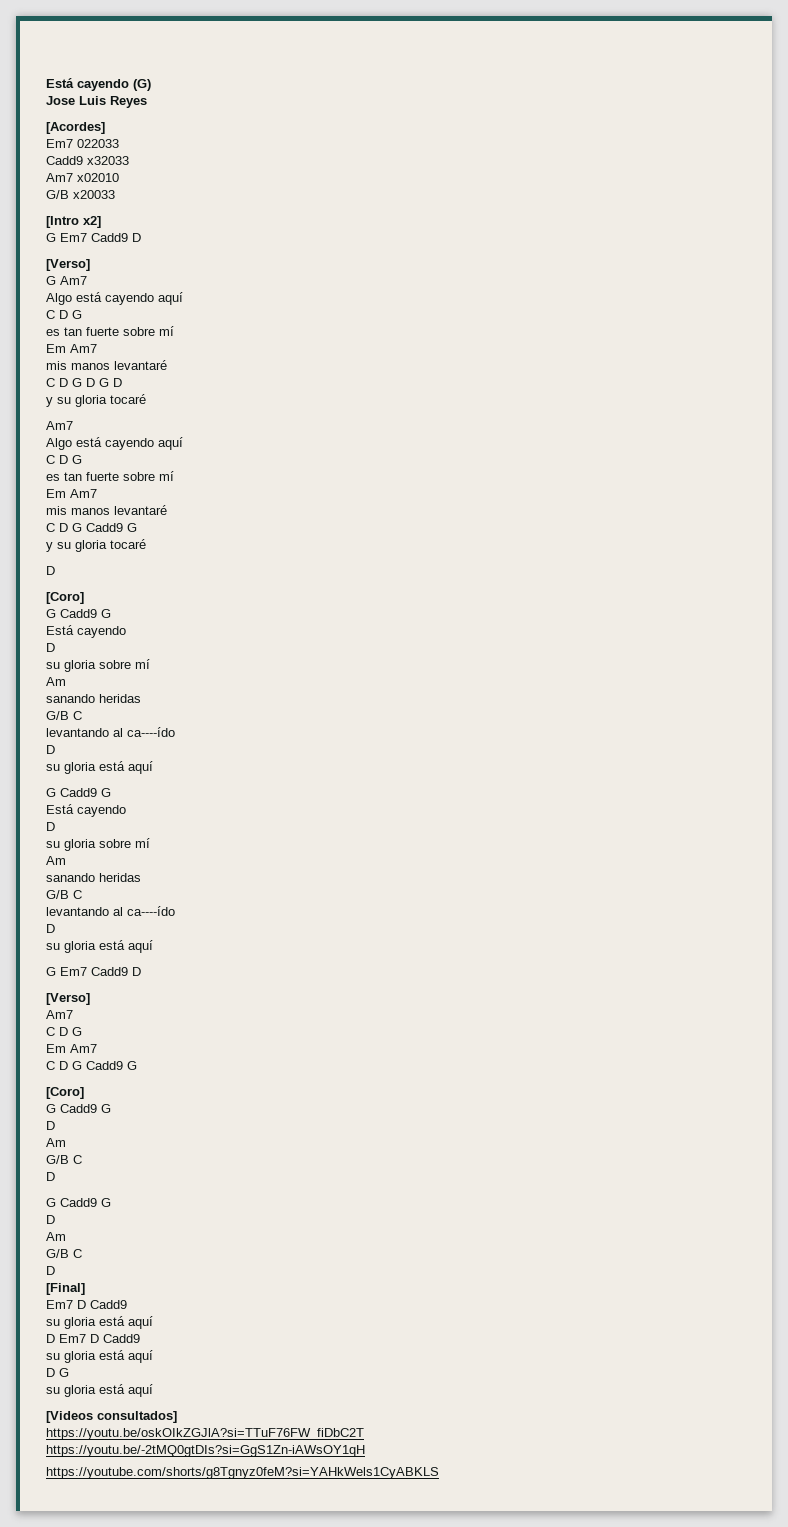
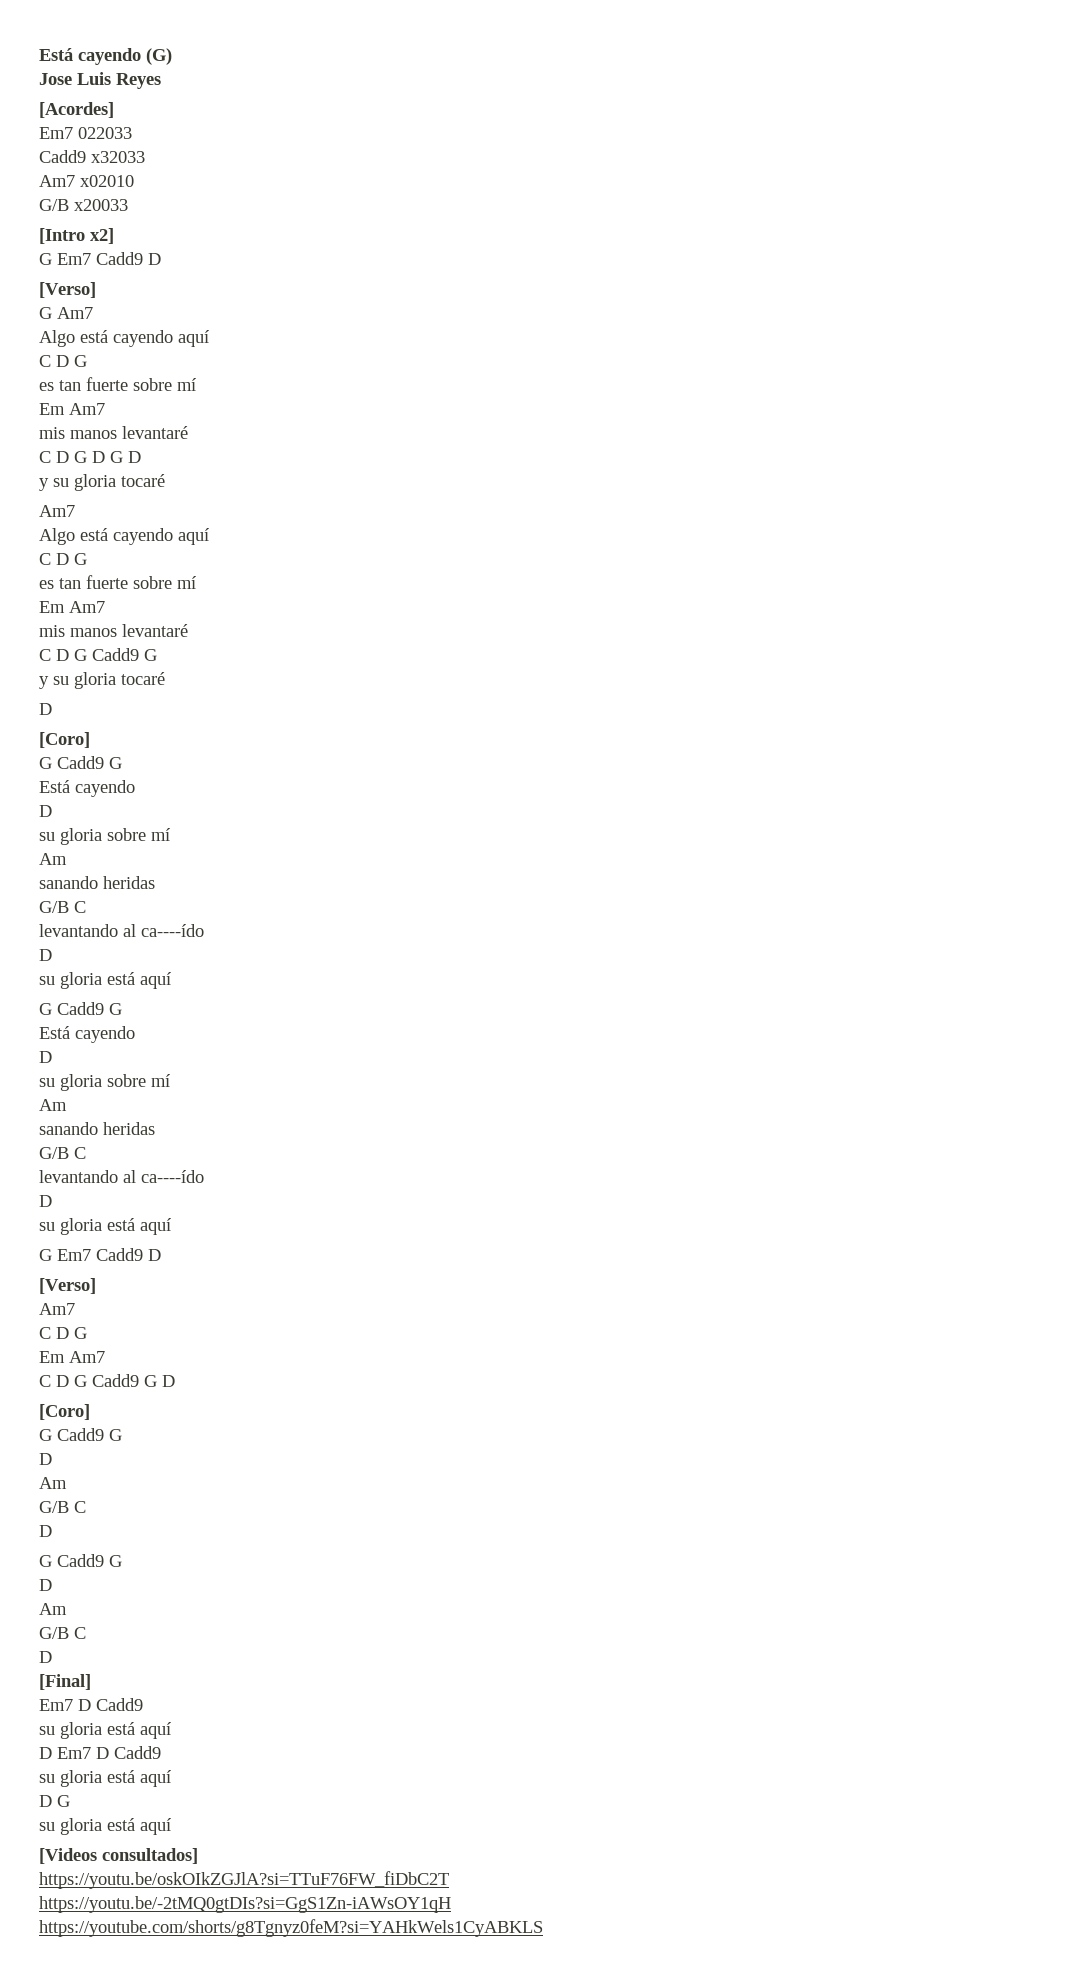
(137, 1065) none -> [162,1375,175,1387] D

